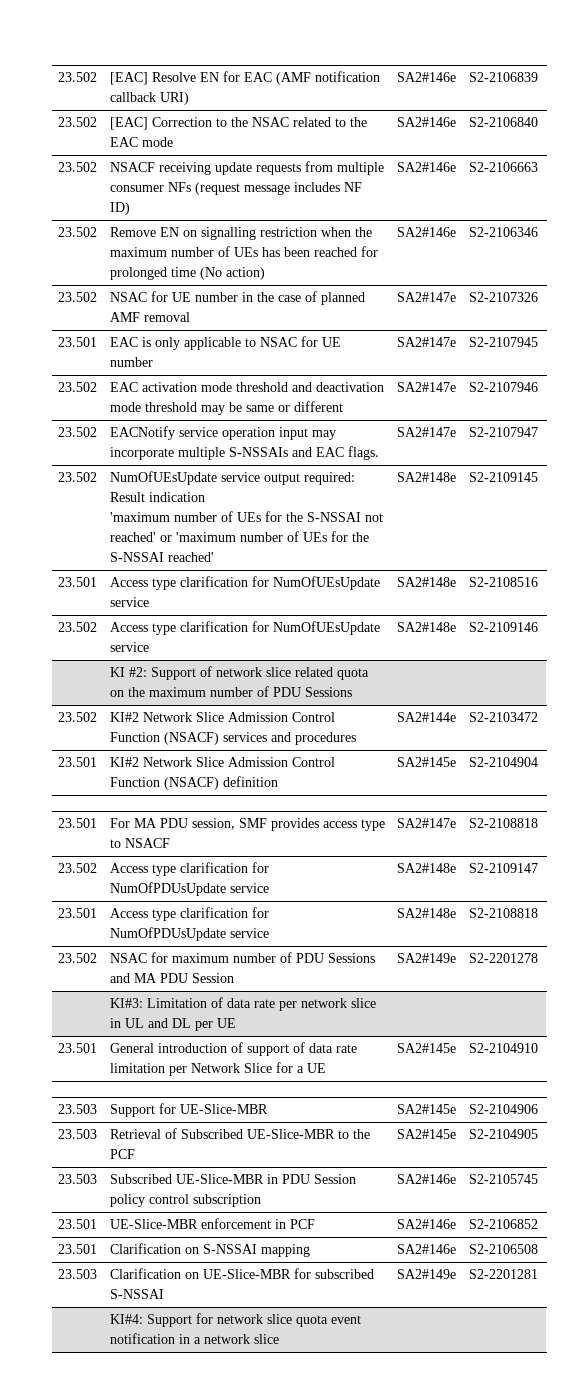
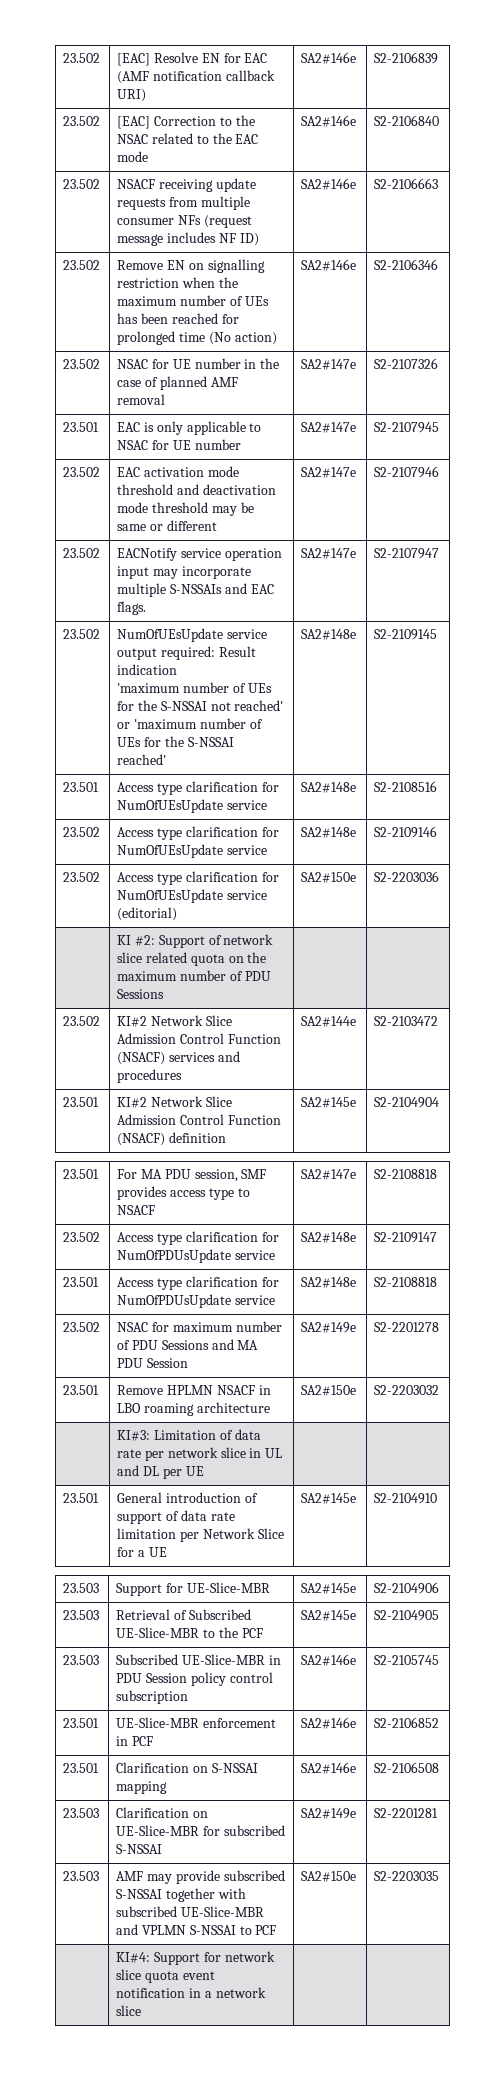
(539, 627) none -> [63,872,101,882] [117,871,279,885] [117,889,268,903] [117,907,178,921] [301,872,357,883] [374,871,440,882] // 23.502 | Access type clarification for NumOfUEsUpdate service (editorial) | SA2#150e | S2-2203036
(539, 958) none -> [63,1385,100,1395] [117,1385,271,1395] [117,1402,270,1416] [301,1385,357,1396] [374,1385,440,1395] // 23.501 | Remove HPLMN NSACF in LBO roaming architecture | SA2#150e | S2-2203032
(539, 1274) none -> [63,1871,100,1881] [116,1870,285,1884] [116,1888,246,1902] [116,1906,265,1917] [116,1924,277,1935] [301,1871,357,1882] [374,1871,440,1881] // 23.503 | AMF may provide subscribed S-NSSAI together with subscribed UE-Slice-MBR and VPLMN S-NSSAI to PCF | SA2#150e | S2-2203035

